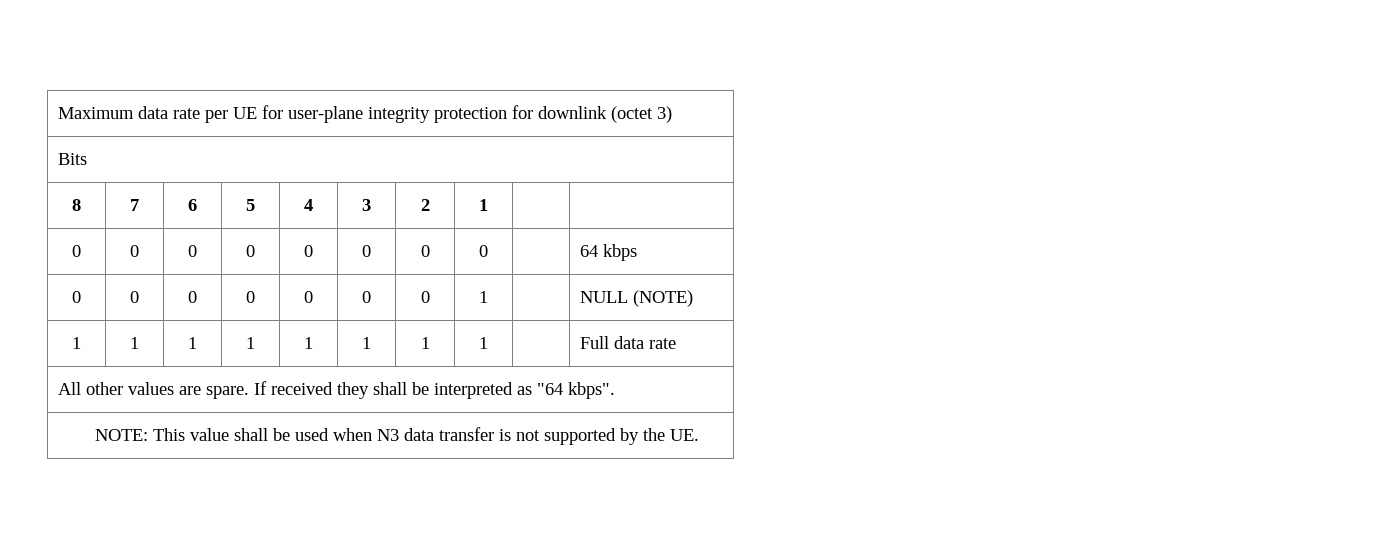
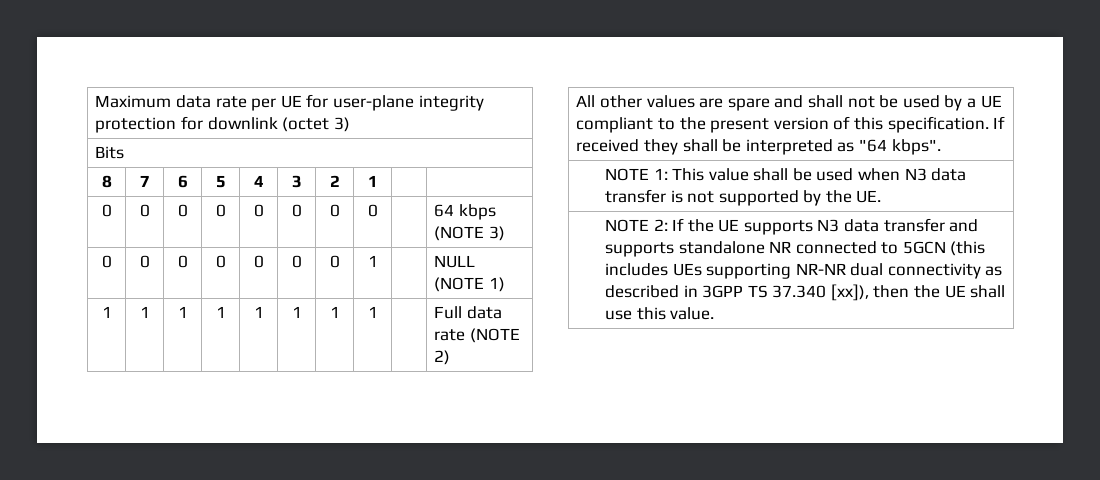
(638, 252) none -> [434,226,506,241] (NOTE 3)
[633,290,694,307] (NOTE) -> [434,277,506,292] (NOTE 1)
(677, 343) none -> [470,328,521,343] [434,350,451,365] (NOTE 2)
[206,386,250,399] spare. -> [727,95,1002,111] [576,116,989,133] spare and shall not be used by a UE compliant to the present version of this specification.
[95,429,149,441] NOTE: -> [604,168,668,181] NOTE 1:
(700, 435) none -> [604,218,979,235] [604,241,986,257] [604,263,1003,279] [604,284,1006,301] [604,307,715,320] // NOTE 2: If the UE supports N3 data transfer and supports standalone NR connected to 5GCN (this includes UEs supporting NR-NR dual connectivity as described in 3GPP TS 37.340 [xx]), then the UE shall use this value.

